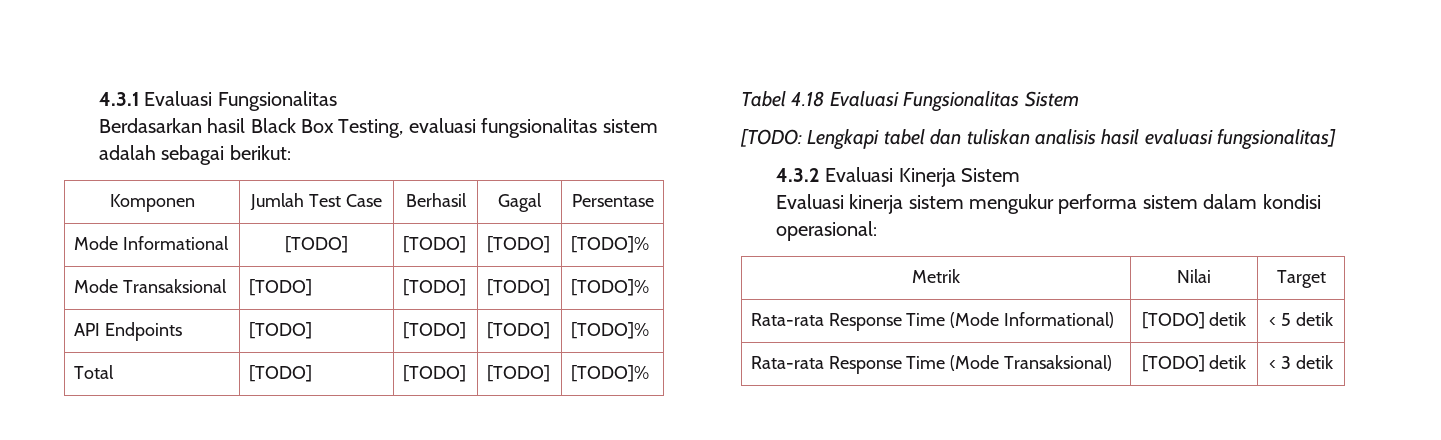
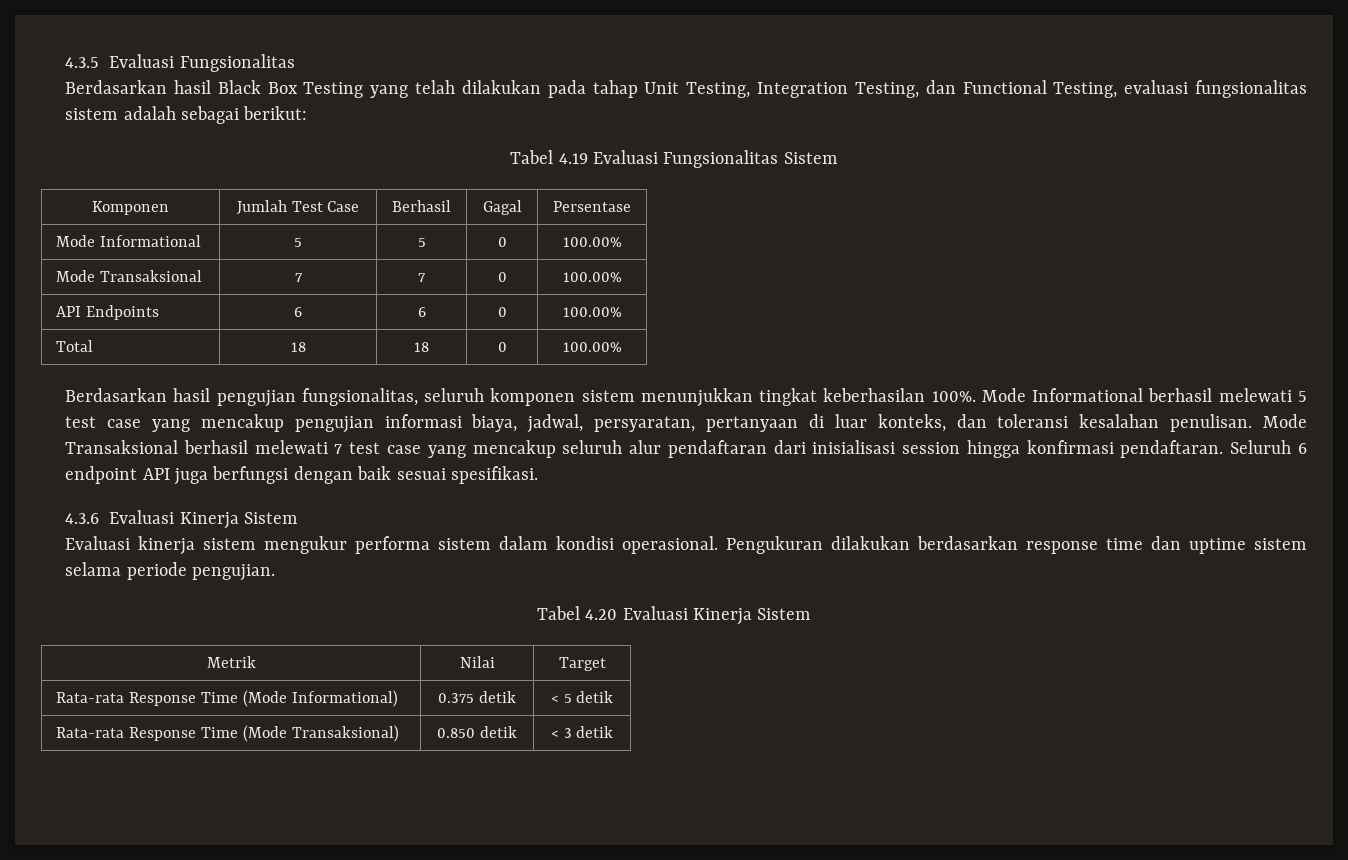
[98,92,139,106] 4.3.1 -> [65,57,100,68] 4.3.5
(335, 126) none -> [303,80,1047,98] Testing yang telah dilakukan pada tahap Unit Testing, Integration Testing, dan Functional
(291, 152) none -> [510,150,838,168] // Tabel 4.19 Evaluasi Fungsionalitas Sistem
[285,236,348,253] [402,236,466,253] [486,236,550,253] [570,236,649,253] [73,279,227,293] [248,279,312,296] [402,279,466,296] [486,279,550,296] [570,279,649,296] [73,322,182,341] [248,322,312,339] [402,322,466,339] [486,322,550,339] [570,322,649,339] [73,365,114,379] [248,365,312,382] [402,365,466,382] [486,365,550,382] [570,365,649,382] [741,91,1079,112] [740,129,1337,150] [775,168,820,182] [TODO] | [TODO] | [TODO] | [TODO]% // Mode Transaksional | [TODO] | [TODO] | [TODO] | [TODO]% // API Endpoints | [TODO] | [TODO] | [TODO] | [TODO]% // Total | [TODO] | [TODO] | [TODO] | [TODO]% // Tabel 4.18 Evaluasi Fungsionalitas Sistem // [TODO: Lengkapi tabel dan tuliskan analisis hasil evaluasi fungsionalitas] // 4.3.2 -> [294,238,302,247] [417,238,426,247] [497,237,507,247] [562,237,622,247] [56,270,203,282] [294,273,303,282] [418,273,426,282] [497,272,507,282] [562,272,622,282] [56,305,160,320] [294,307,302,317] [417,307,426,317] [497,307,507,317] [562,307,622,317] [56,340,94,352] [290,342,306,352] [414,342,429,352] [497,342,507,352] [562,342,622,352] [65,388,1307,407] [65,414,1308,433] [65,440,1308,458] [65,466,538,485] [65,513,100,524] 5 | 5 | 0 | 100.00% // Mode Transaksional | 7 | 7 | 0 | 100.00% // API Endpoints | 6 | 6 | 0 | 100.00% // Total | 18 | 18 | 0 | 100.00% // Berdasarkan hasil pengujian fungsionalitas, seluruh komponen sistem menunjukkan tingkat keberhasilan 100%. Mode Informational berhasil melewati 5 test case yang mencakup pengujian informasi biaya, jadwal, persyaratan, pertanyaan di luar konteks, dan toleransi kesalahan penulisan. Mode Transaksional berhasil melewati 7 test case yang mencakup seluruh alur pendaftaran dari inisialisasi session hingga konfirmasi pendaftaran. Seluruh 6 endpoint API juga berfungsi dengan baik sesuai spesifikasi. // 4.3.6
[775,221,877,241] operasional: -> [622,536,1307,554] [65,562,275,581] [536,606,812,625] operasional. Pengukuran dilakukan berdasarkan response time dan uptime sistem selama periode pengujian. // Tabel 4.20 Evaluasi Kinerja Sistem
[1141,312,1205,329] [TODO] -> [438,693,475,703] 0.375
[1141,355,1205,372] [TODO] -> [437,728,476,738] 0.850

